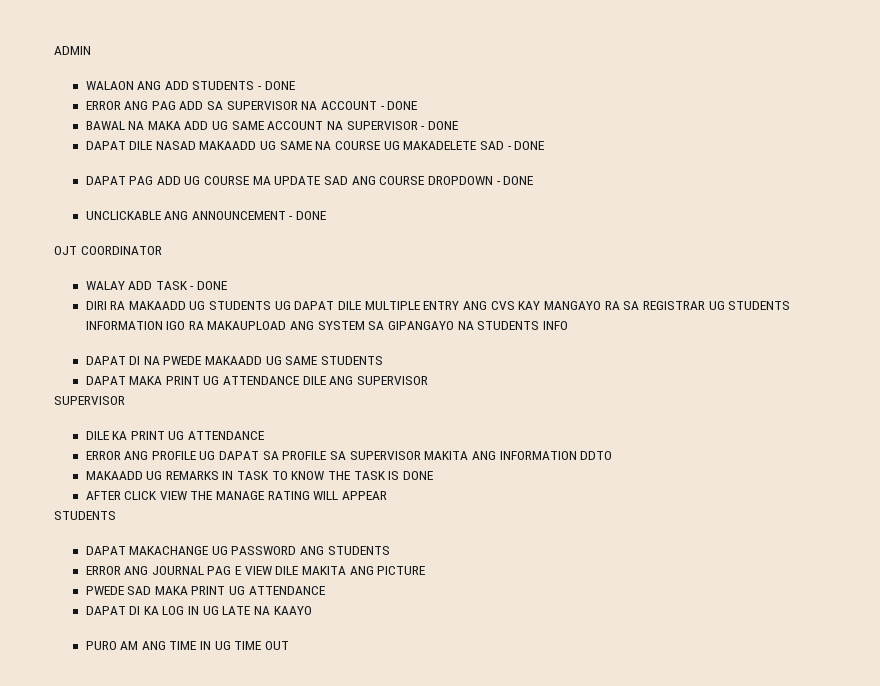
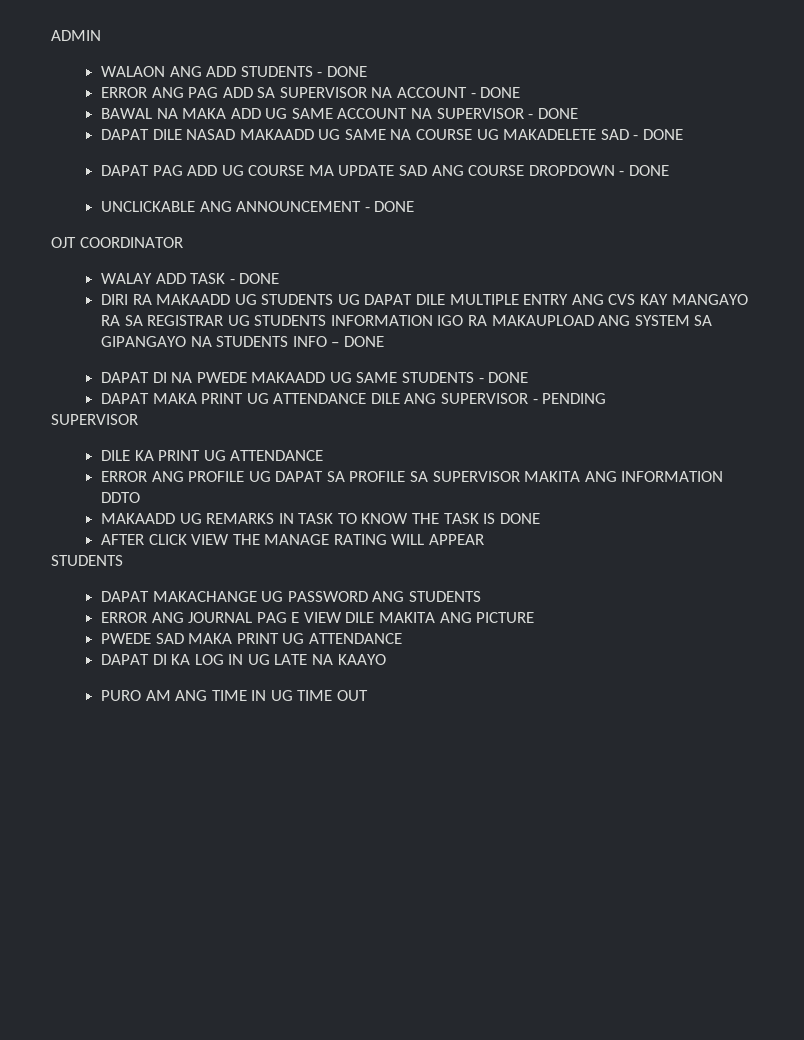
(568, 325) none -> [331,336,384,347] – DONE
(384, 360) none -> [478,372,529,383] - DONE
(429, 380) none -> [532,393,607,404] - PENDING

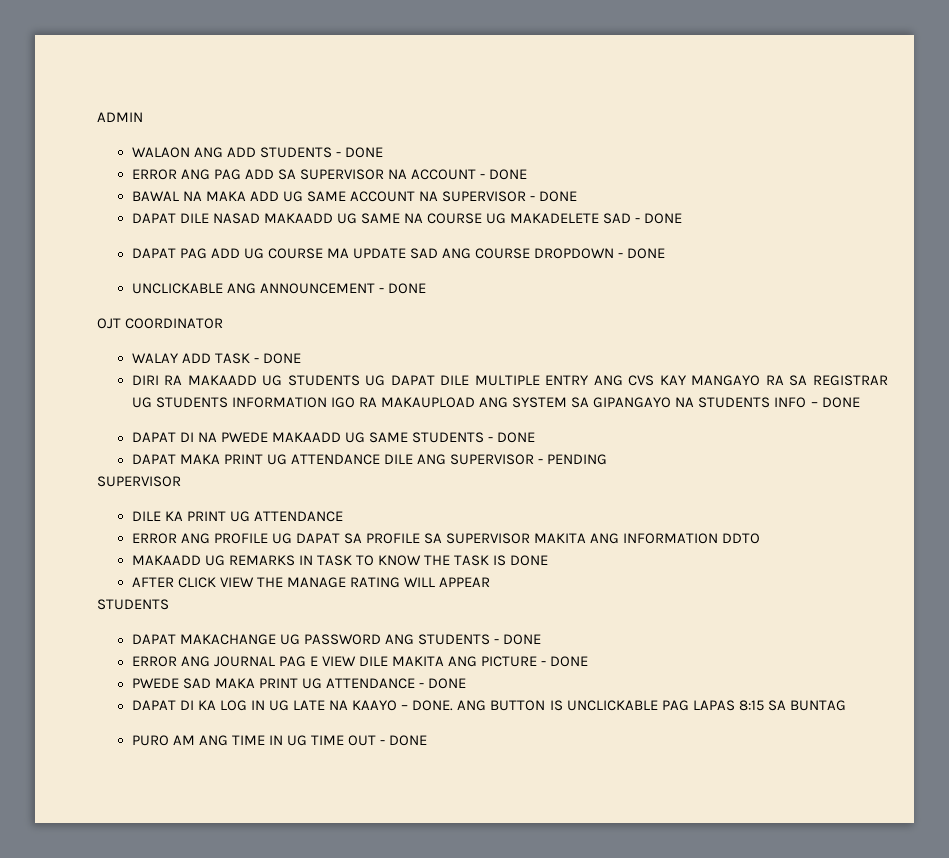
(481, 596) none -> [494,634,542,645] - DONE
(535, 617) none -> [541,656,589,667] - DONE
(402, 638) none -> [419,678,467,689] - DONE
(386, 659) none -> [401,700,846,711] – DONE. ANG BUTTON IS UNCLICKABLE PAG LAPAS 8:15 SA BUNTAG
(369, 695) none -> [380,735,428,746] - DONE

